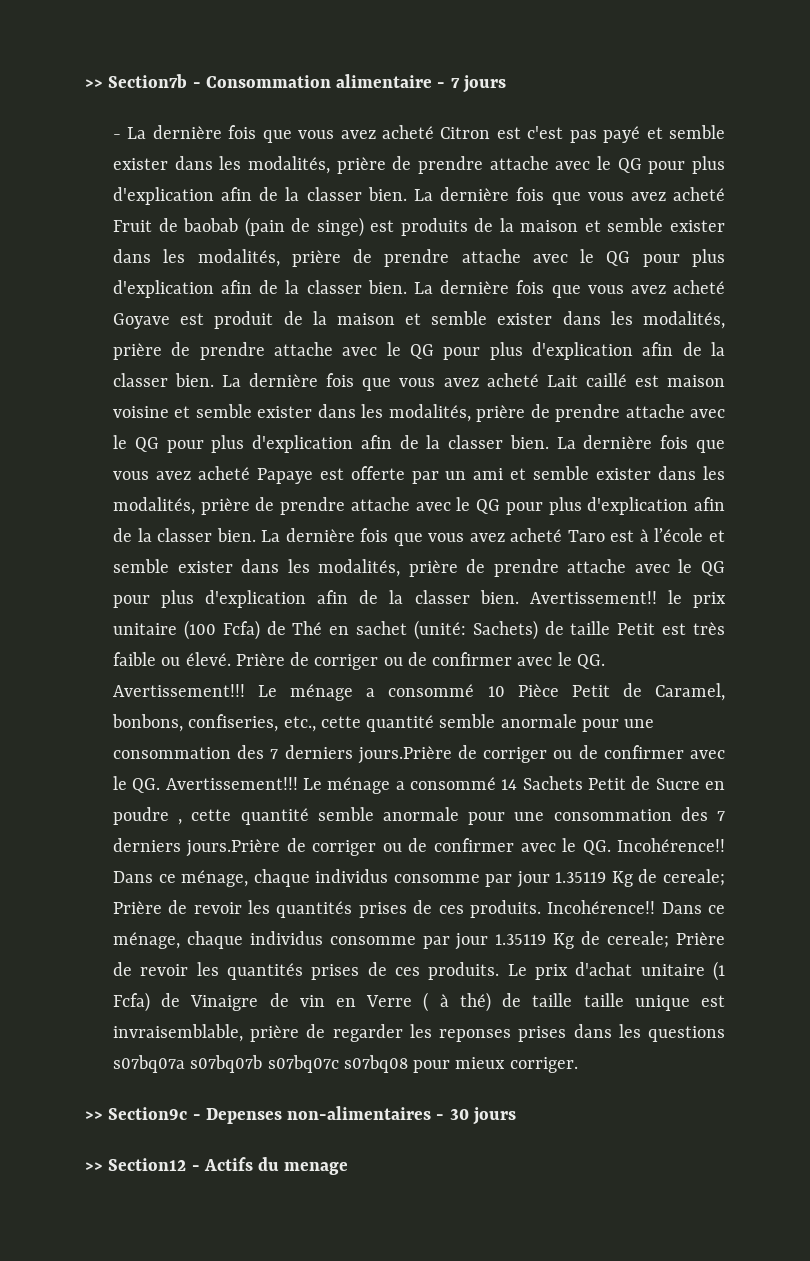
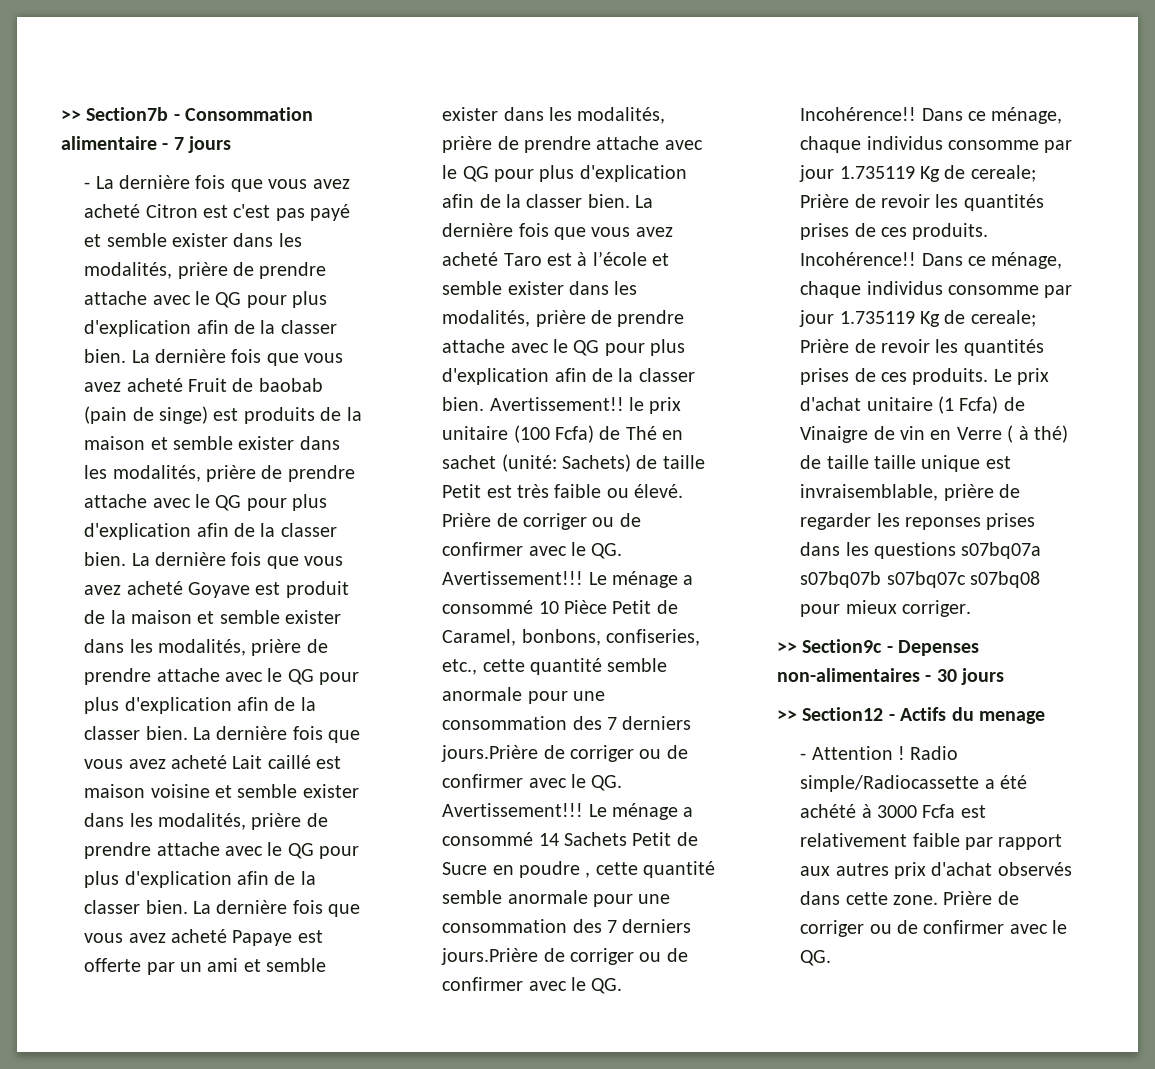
[555,872,607,883] 1.35119 -> [839,166,915,179] 1.735119
[495,934,547,945] 1.35119 -> [839,311,915,324] 1.735119
(349, 1168) none -> [800,746,959,760] [800,775,1027,792] [800,804,986,818] [800,833,1063,850] [800,862,1072,879] [800,891,1019,905] [800,920,1068,937] [800,950,832,966] // - Attention ! Radio simple/Radiocassette a été achété à 3000 Fcfa est relativement faible par rapport aux autres prix d'achat observés dans cette zone. Prière de corriger ou de confirmer avec le QG.

